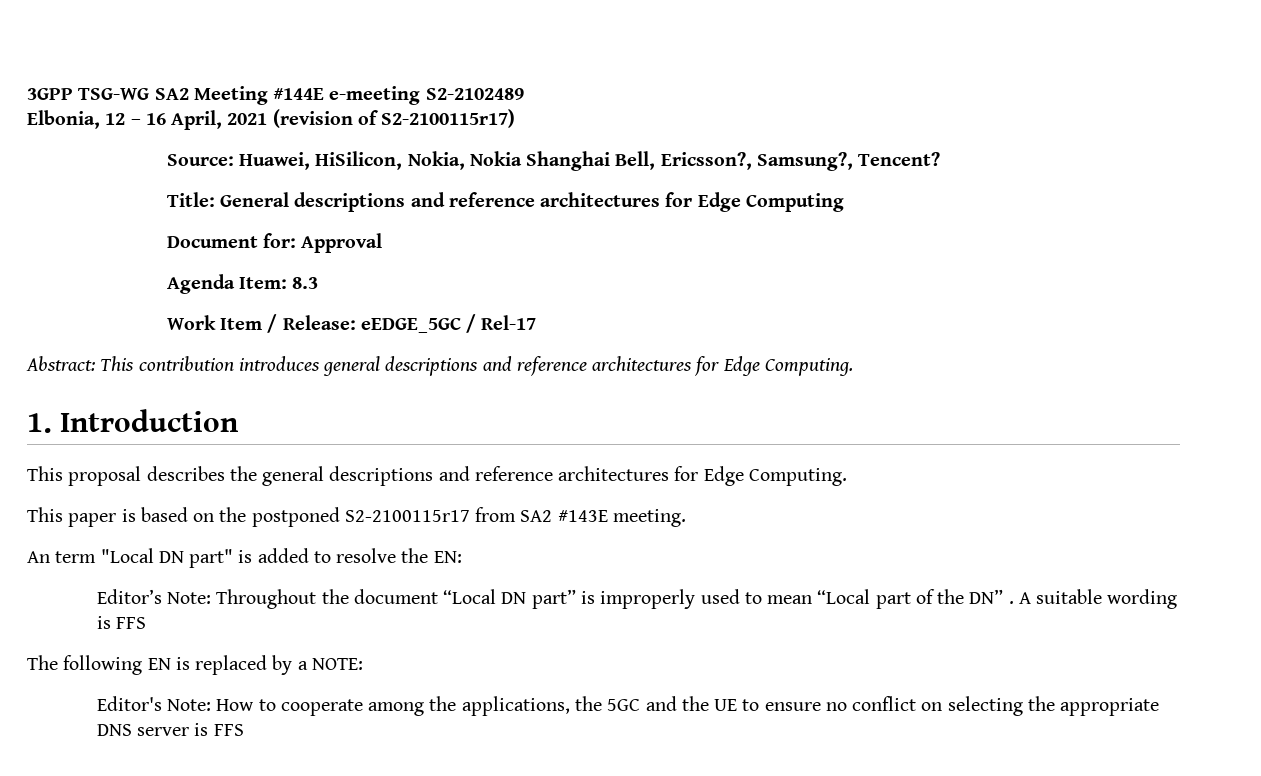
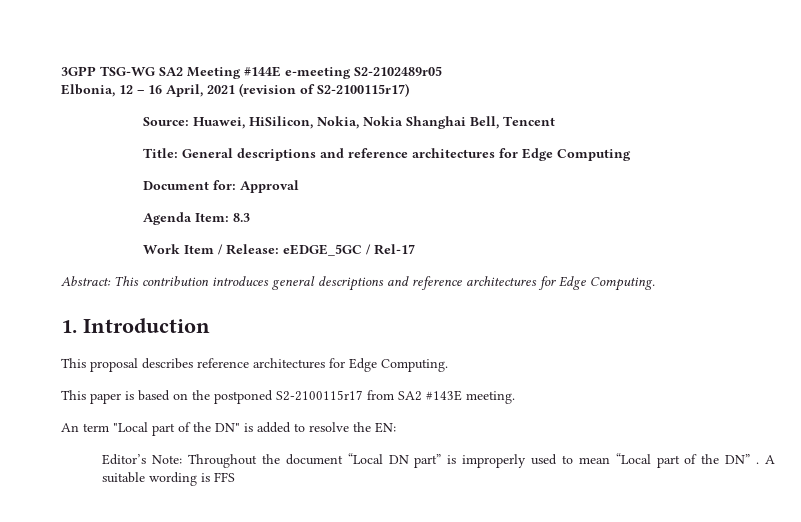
[425,88,524,100] S2-2102489 -> [354,66,442,76] S2-2102489r05
[660,152,941,171] Ericsson?, Samsung?, Tencent? -> [503,116,556,126] Tencent
[229,466,470,486] the general descriptions and -> (193, 363) none
[158,549,234,568] DN part" -> [152,422,240,436] part of the DN"
[27,655,363,675] [96,696,1160,716] [96,723,244,736] // The following EN is replaced by a NOTE: // Editor's Note: How to cooperate among the applications, the 5GC and the UE to ensure no conflict on selecting the appropriate DNS server is FFS -> (236, 477) none

